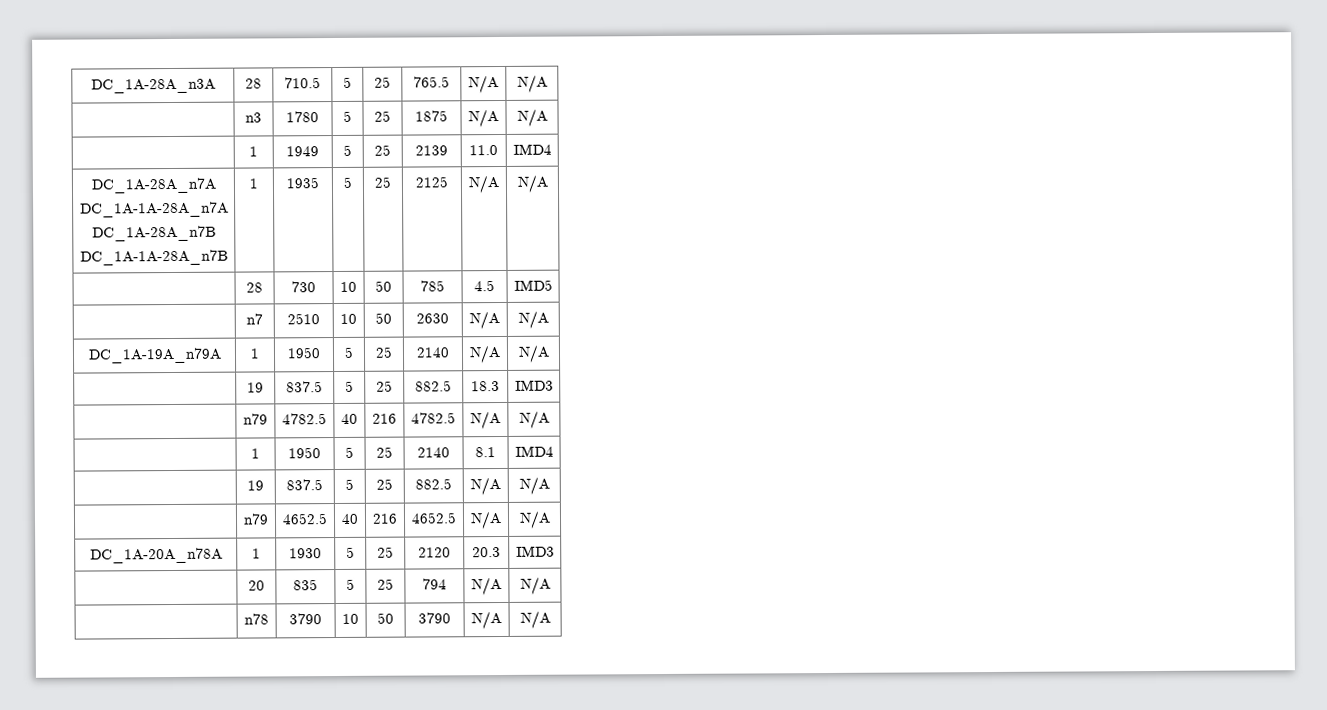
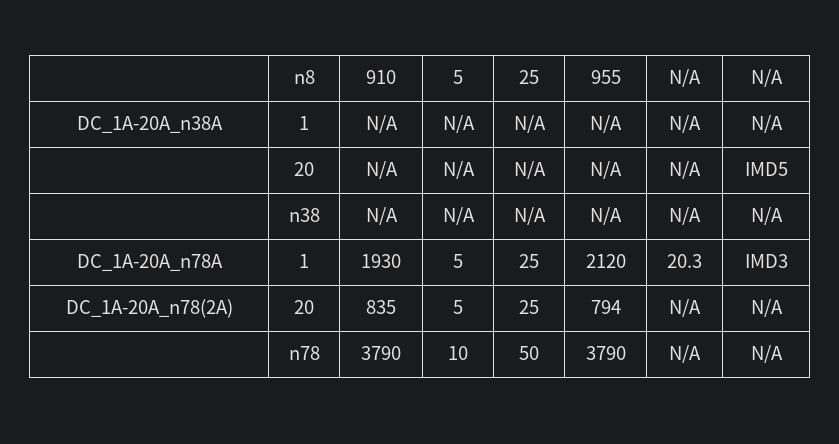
[90,78,216,94] [245,78,262,89] [284,77,321,89] [343,76,352,88] [374,76,391,88] [413,76,451,88] [468,74,500,94] [516,74,548,93] [245,112,262,123] [286,111,319,123] [343,110,352,122] [374,110,391,122] [415,110,449,122] [468,108,500,128] [516,108,548,127] [249,146,258,157] [286,146,319,157] [343,144,352,156] [374,144,391,156] [415,145,449,156] [469,145,499,156] [512,143,552,155] [90,177,217,194] [79,201,229,218] [91,225,217,242] [79,249,229,266] [249,178,258,189] [286,177,319,189] [343,176,352,188] [374,176,391,188] [415,176,449,188] [468,174,501,194] [516,174,549,193] [246,282,263,293] [291,281,316,293] [340,281,357,292] [375,280,392,292] [420,280,446,292] [474,280,496,292] [513,279,553,291] [246,313,263,325] [287,313,320,325] [340,313,357,324] [375,312,392,324] [416,313,450,324] [469,310,501,330] [517,310,549,329] [87,347,222,364] [250,348,260,359] [287,347,321,359] [344,346,354,358] [375,346,393,358] [416,347,451,358] [469,344,502,364] [517,344,550,363] [247,382,264,393] [286,381,323,393] [345,380,354,392] [376,380,393,392] [415,380,453,392] [471,380,501,392] [514,379,554,391] [243,413,268,425] [282,413,327,425] [341,413,358,424] [372,413,397,424] [411,412,457,424] [470,410,502,430] [518,410,550,429] [251,448,260,459] [288,447,321,459] [345,446,354,458] [376,446,393,458] [417,447,451,458] [475,447,497,458] [514,445,554,457] [247,480,264,491] [286,479,323,491] [345,478,354,490] [376,478,393,490] [415,478,453,490] [470,476,502,496] [518,476,550,495] [243,513,269,525] [282,513,328,525] [341,513,359,524] [372,513,398,524] [411,512,458,524] DC_1A-28A_n3A | 28 | 710.5 | 5 | 25 | 765.5 | N/A | N/A // | n3 | 1780 | 5 | 25 | 1875 | N/A | N/A // | 1 | 1949 | 5 | 25 | 2139 | 11.0 | IMD4 // DC_1A-28A_n7A // DC_1A-1A-28A_n7A // DC_1A-28A_n7B // DC_1A-1A-28A_n7B | 1 | 1935 | 5 | 25 | 2125 | N/A | N/A // | 28 | 730 | 10 | 50 | 785 | 4.5 | IMD5 // | n7 | 2510 | 10 | 50 | 2630 | N/A | N/A // DC_1A-19A_n79A | 1 | 1950 | 5 | 25 | 2140 | N/A | N/A // | 19 | 837.5 | 5 | 25 | 882.5 | 18.3 | IMD3 // | n79 | 4782.5 | 40 | 216 | 4782.5 | N/A | N/A // | 1 | 1950 | 5 | 25 | 2140 | 8.1 | IMD4 // | 19 | 837.5 | 5 | 25 | 882.5 | N/A | N/A // | n79 | 4652.5 | 40 | 216 | 4652.5 -> [293,70,315,84] [366,70,396,84] [453,70,463,84] [519,70,539,84] [590,70,621,84] [669,69,701,87] [750,69,783,87] [76,116,223,133] [299,116,309,130] [365,115,398,133] [442,115,475,133] [513,115,546,133] [590,115,622,133] [669,115,701,133] [750,115,783,133] [294,162,314,176] [365,161,398,179] [442,161,475,179] [513,161,546,179] [590,161,622,179] [669,161,701,179] [744,162,788,176] [288,208,320,222] [365,207,398,225] [442,207,475,225] [513,207,546,225] [590,207,622,225] | n8 | 910 | 5 | 25 | 955 | N/A | N/A // DC_1A-20A_n38A | 1 | N/A | N/A | N/A | N/A | N/A | N/A // | 20 | N/A | N/A | N/A | N/A | N/A | IMD5 // | n38 | N/A | N/A | N/A | N/A
(555, 551) none -> [65,299,233,318] DC_1A-20A_n78(2A)

